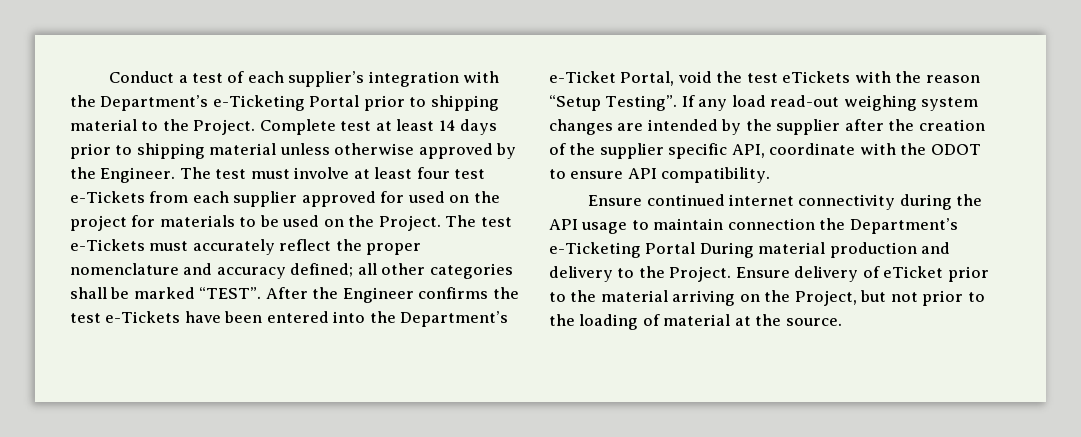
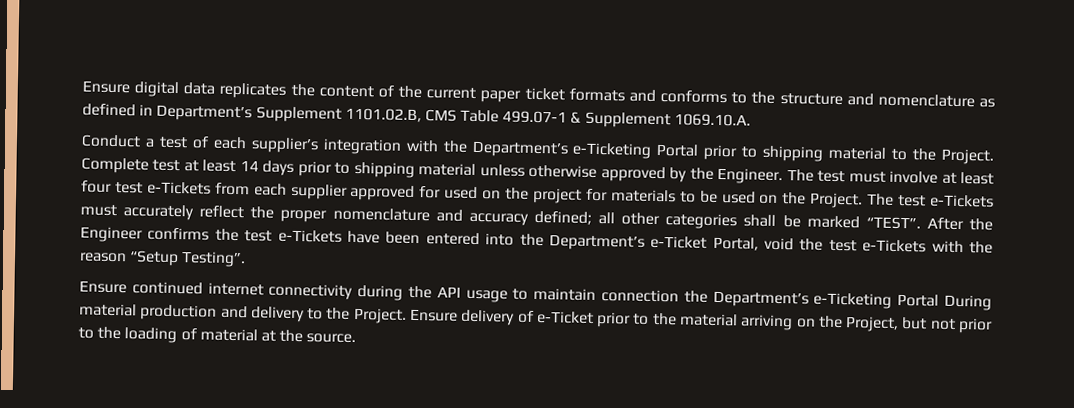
(109, 77) none -> [82,80,995,108] [82,103,751,129] Ensure digital data replicates the content of the current paper ticket formats and conforms to the structure and nomenclature as defined in Department’s Supplement 1101.02.B, CMS Table 499.07-1 & Supplement 1069.10.A. //
[782,71,851,83] eTickets -> [862,239,927,253] e-Tickets
[681,95,979,111] [549,119,985,135] [549,143,981,159] [549,167,771,183] If any load read-out weighing system changes are intended by the supplier after the creation of the supplier specific API, coordinate with the ODOT to ensure API compatibility. -> (247, 259) none
[883,266,944,278] eTicket -> [536,311,594,324] e-Ticket

